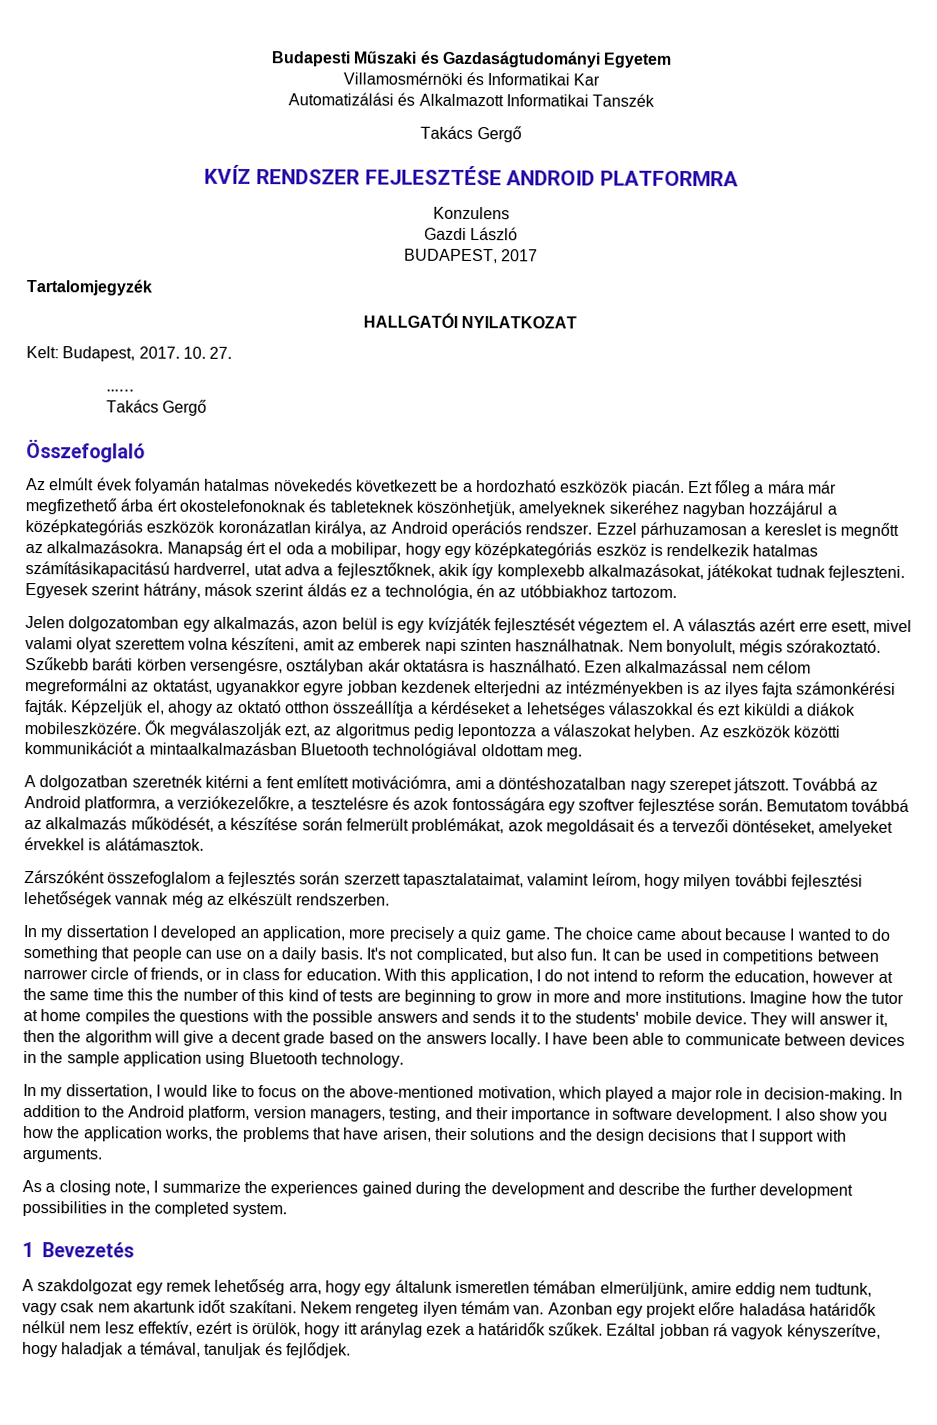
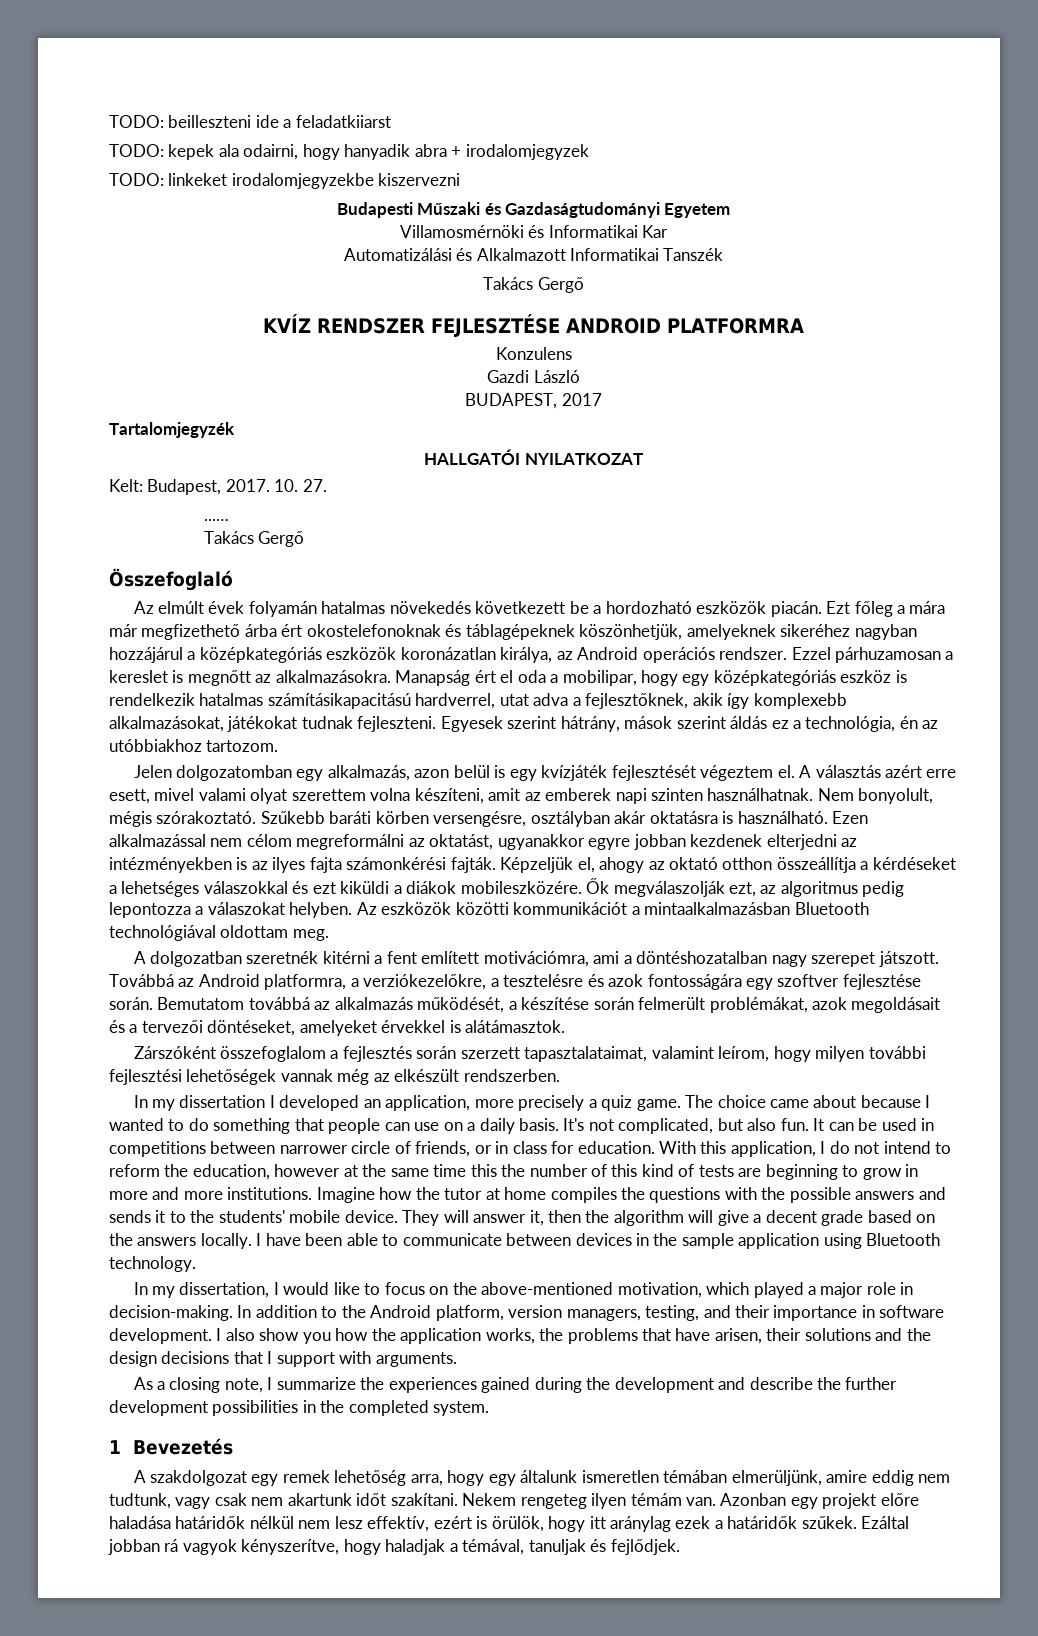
(270, 59) none -> [109,115,391,128] [109,144,589,160] [109,173,461,189] TODO: beilleszteni ide a feladatkiiarst // TODO: kepek ala odairni, hogy hanyadik abra + irodalomjegyzek // TODO: linkeket irodalomjegyzekbe kiszervezni //
[329,500,414,513] tableteknek -> [465,624,575,640] táblagépeknek

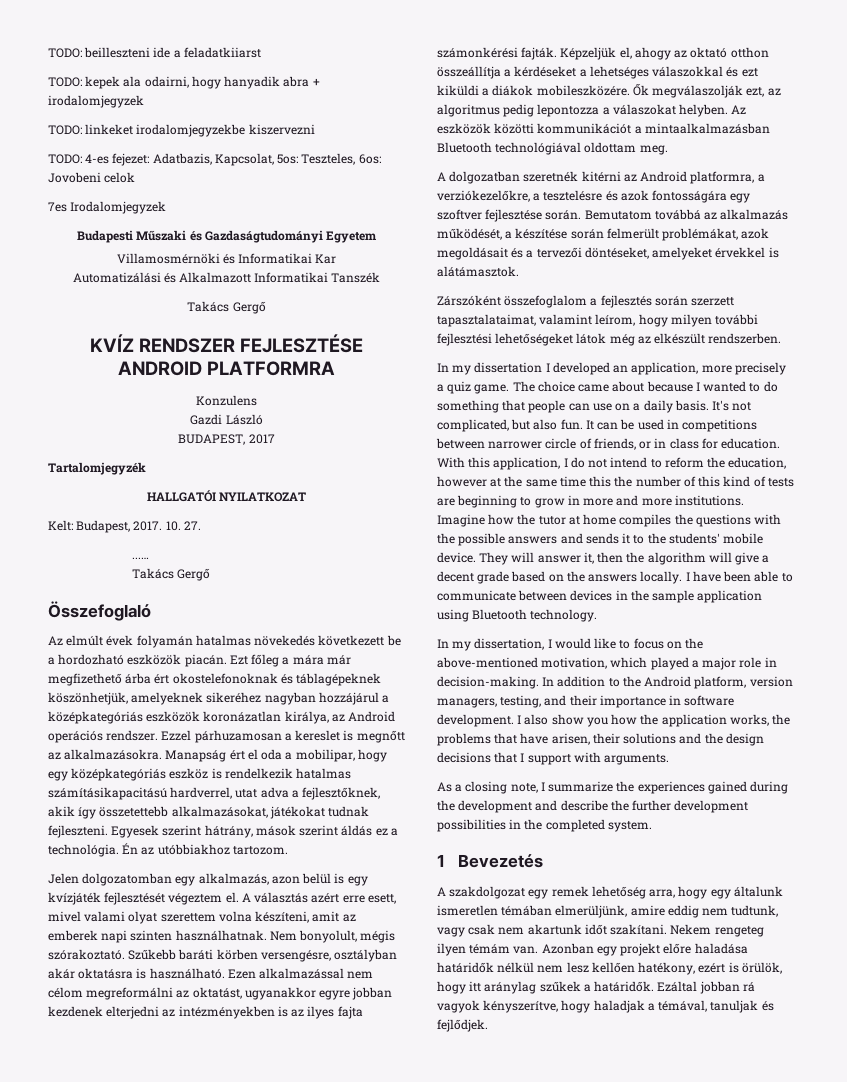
(461, 179) none -> [48,153,381,166] [48,172,136,183] [48,201,167,214] // TODO: 4-es fejezet: Adatbazis, Kapcsolat, 5os: Teszteles, 6os: Jovobeni celok // 7es Irodalomjegyzek
[753,693,847,709] komplexebb -> [99,806,169,817] összetettebb
[805,716,918,732] technológia, én -> [48,843,139,857] technológia. Én
[374,951,939,967] [109,974,174,987] a fent említett motivációmra, ami a döntéshozatalban nagy szerepet játszott. Továbbá -> (621, 176) none
[186,1069,333,1085] lehetőségek vannak -> [495,333,607,346] lehetőségeket látok
[367,1516,430,1532] effektív, -> [591,962,696,975] kellően hatékony,
[675,1516,857,1529] ezek a határidők szűkek. -> [539,981,655,992] szűkek a határidők.

